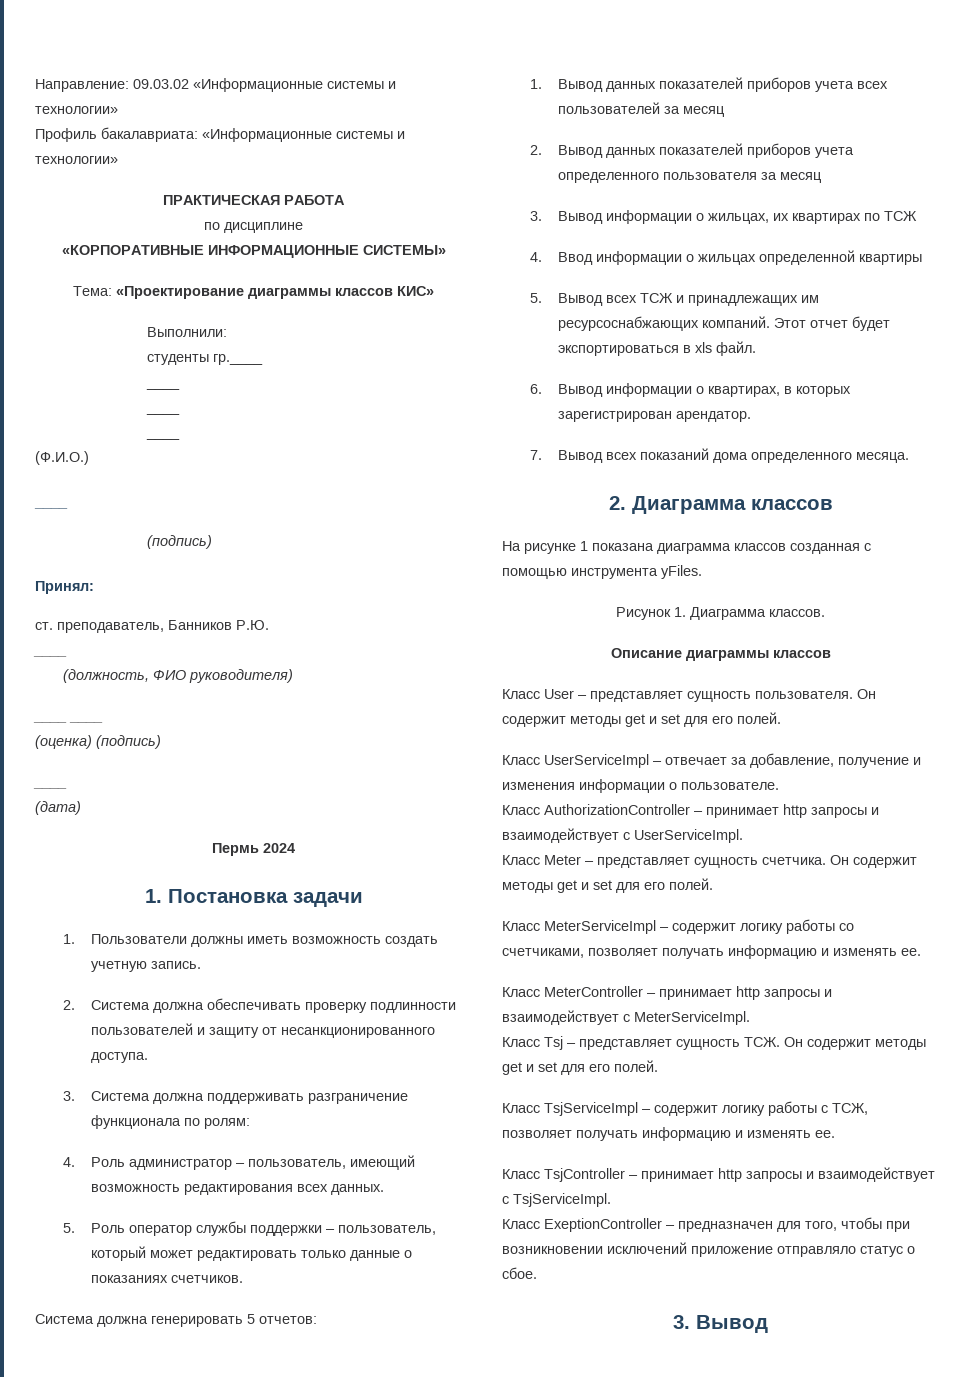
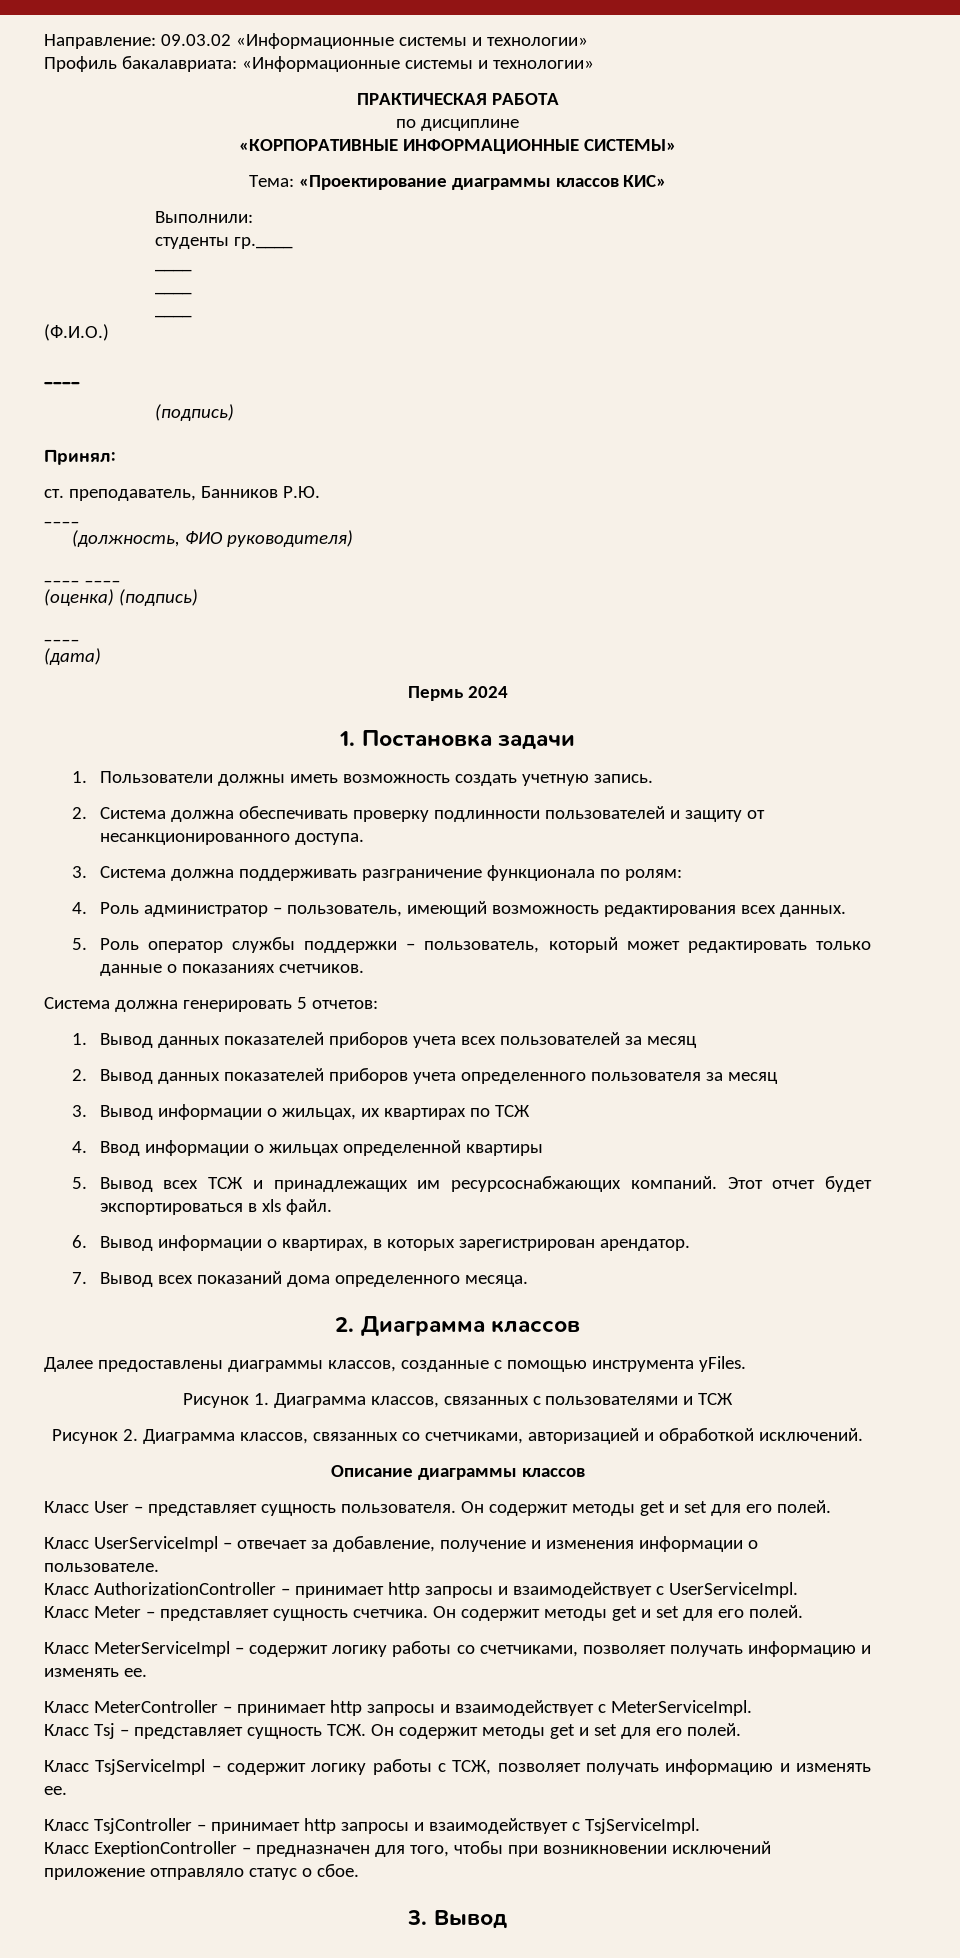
[502,541,860,554] На рисунке 1 показана диаграмма классов созданная -> [44,1357,489,1372] Далее предоставлены диаграммы классов, созданные
[769,609,825,617] классов. -> [370,1393,734,1408] [52,1428,863,1444] классов, связанных с пользователями и ТСЖ // Рисунок 2. Диаграмма классов, связанных со счетчиками, авторизацией и обработкой исключений.

